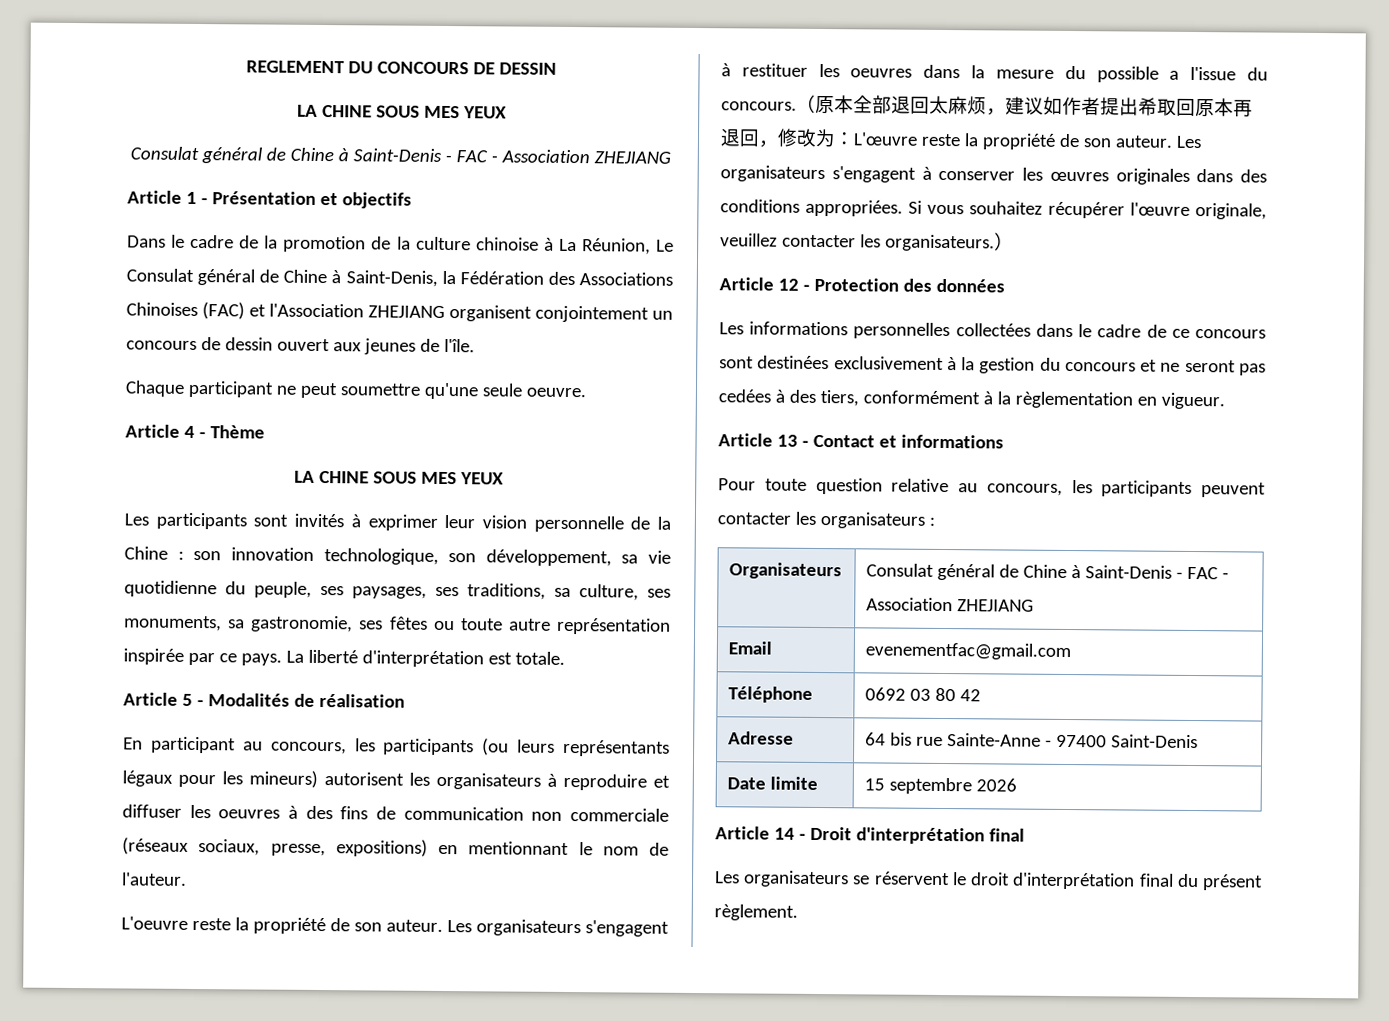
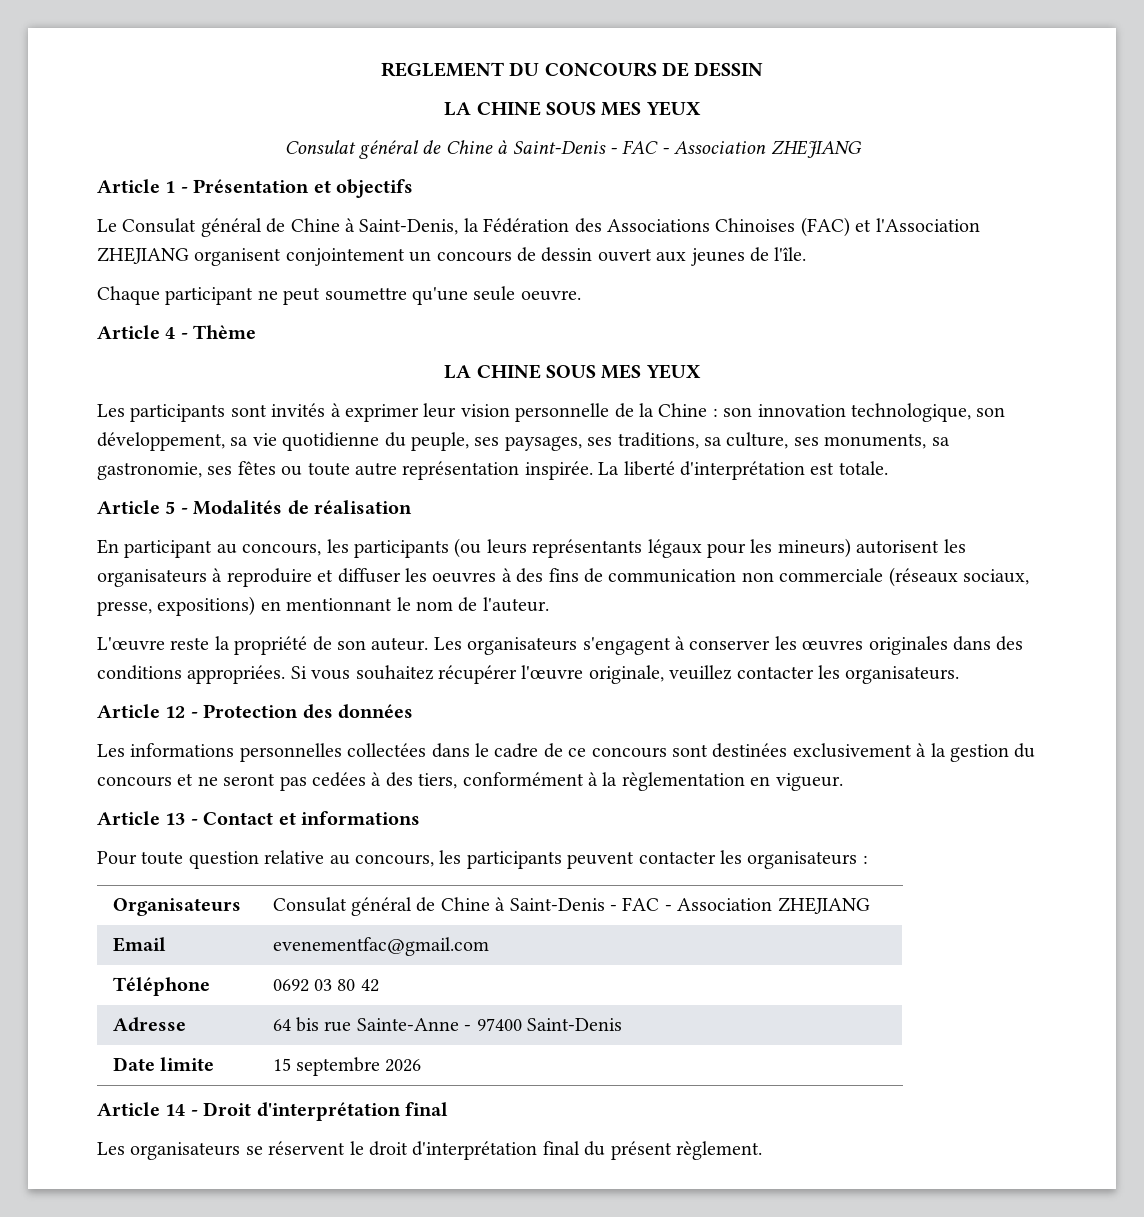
[127,234,651,255] Dans le cadre de la promotion de la culture chinoise à La Réunion, -> (413, 188) none
[123,648,282,666] inspirée par ce pays. -> [524,461,593,480] inspirée.
[121,916,669,937] [721,63,1268,83] [721,94,1253,118] [720,128,855,148] L'oeuvre reste la propriété de son auteur. Les organisateurs s'engagent à restituer les oeuvres dans la mesure du possible a l'issue du concours.（原本全部退回太麻烦，建议如作者提出希取回原本再退回，修改为： -> (549, 604) none
[993,232,1014,251] ） -> (960, 675) none

